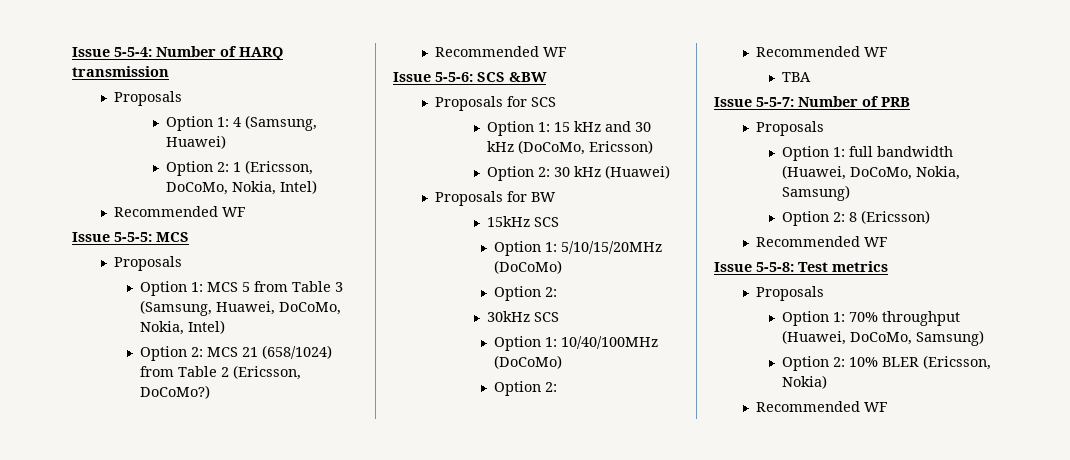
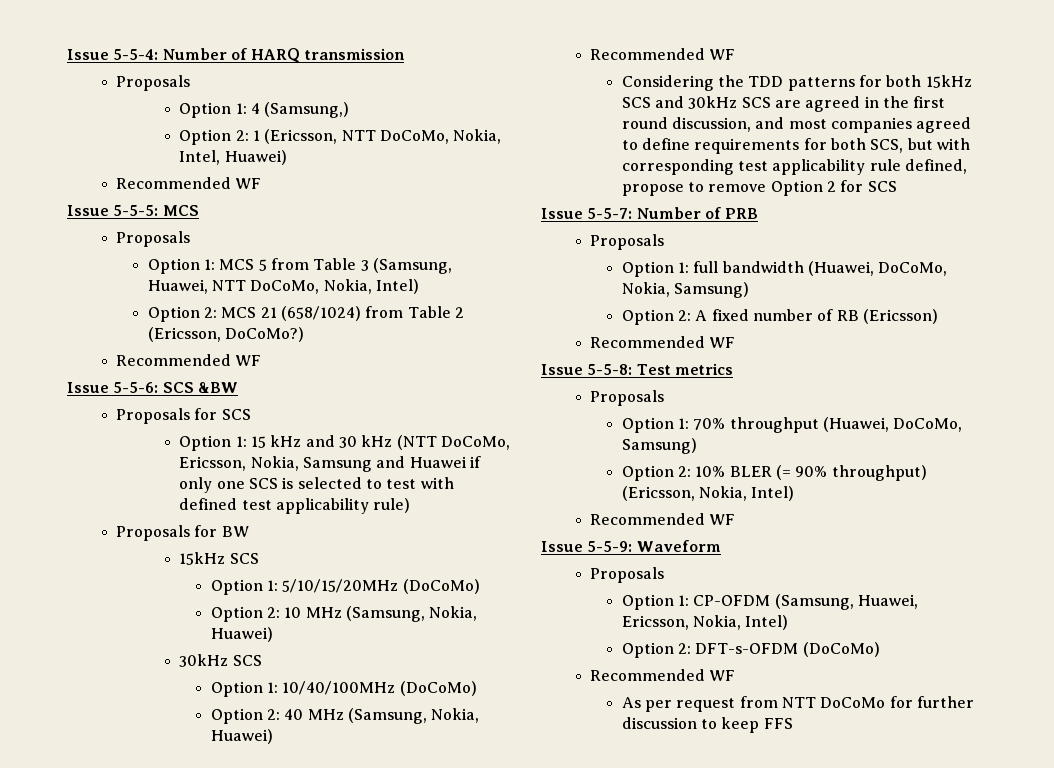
[245,115,318,131] [166,135,227,149] (Samsung, Huawei) -> [264,102,350,118] (Samsung,)
[166,180,318,195] DoCoMo, Nokia, Intel) -> [341,129,502,144] [179,150,287,165] NTT DoCoMo, Nokia, Intel, Huawei)
(276, 308) none -> [212,280,247,291] NTT
[518,140,654,155] [487,165,671,181] (DoCoMo, Ericsson) // Option 2: 30 kHz (Huawei) -> [396,435,510,450] [179,456,481,472] [179,477,454,493] [179,498,411,514] (NTT DoCoMo, Ericsson, Nokia, Samsung and Huawei if only one SCS is selected to test with defined test applicability rule)
(558, 292) none -> [284,606,478,622] [210,627,273,642] 10 MHz (Samsung, Nokia, Huawei)
[756,46,889,57] [782,72,812,82] // Recommended WF // TBA -> [284,708,480,724] [210,729,273,744] [590,48,736,60] [621,75,972,91] [621,96,946,112] [621,117,972,133] [621,138,970,154] [621,159,967,175] [621,180,897,196] 40 MHz (Samsung, Nokia, Huawei) // Recommended WF // Considering the TDD patterns for both 15kHz SCS and 30kHz SCS are agreed in the first round discussion, and most companies agreed to define requirements for both SCS, but with corresponding test applicability rule defined, propose to remove Option 2 for SCS
[849,212,858,222] 8 -> [695,309,859,321] A fixed number of RB
[923,355,992,370] [782,375,828,389] [756,401,889,412] (Ericsson, Nokia) // Recommended WF -> [775,465,927,481] [621,486,795,501] [590,513,736,525] [541,540,721,552] [590,567,665,583] [621,594,918,610] [621,615,789,630] [621,642,880,658] [590,669,736,681] [621,696,974,712] [621,717,793,733] (= 90% throughput) (Ericsson, Nokia, Intel) // Recommended WF // Issue 5-5-9: Waveform // Proposals // Option 1: CP-OFDM (Samsung, Huawei, Ericsson, Nokia, Intel) // Option 2: DFT-s-OFDM (DoCoMo) // Recommended WF // As per request from NTT DoCoMo for further discussion to keep FFS

